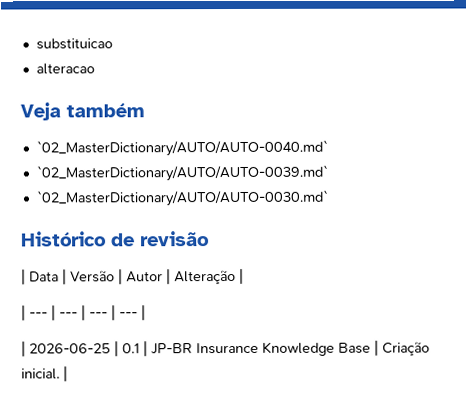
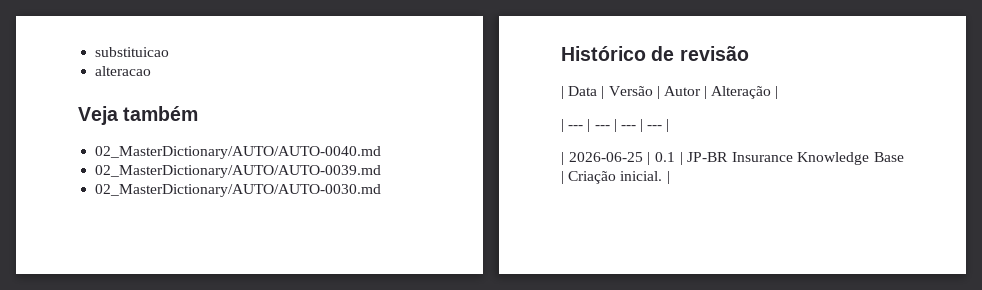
[35,139,328,157] [35,164,328,182] [35,189,328,207] `02_MasterDictionary/AUTO/AUTO-0040.md` // `02_MasterDictionary/AUTO/AUTO-0039.md` // `02_MasterDictionary/AUTO/AUTO-0030.md` -> [95,146,382,159] [95,165,382,178] [95,184,382,197] 02_MasterDictionary/AUTO/AUTO-0040.md // 02_MasterDictionary/AUTO/AUTO-0039.md // 02_MasterDictionary/AUTO/AUTO-0030.md

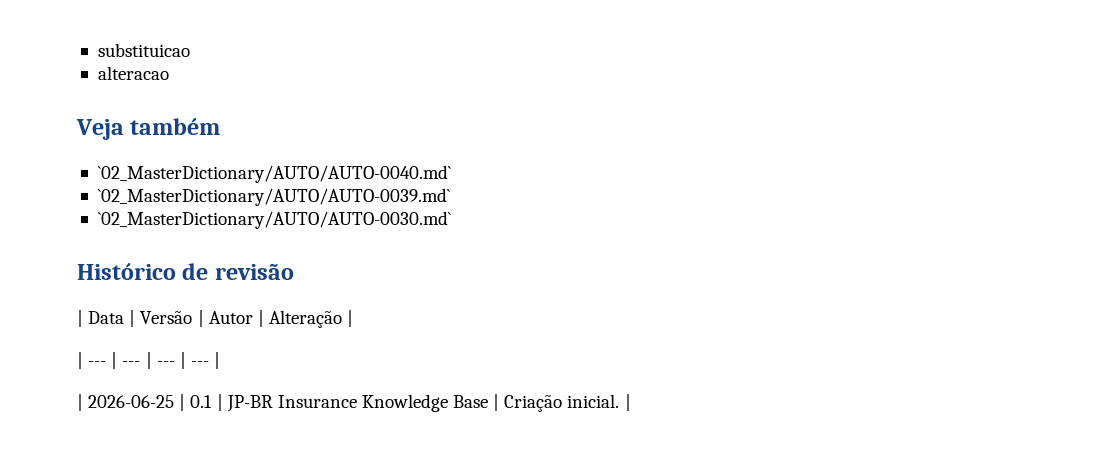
[95,146,382,159] [95,165,382,178] [95,184,382,197] 02_MasterDictionary/AUTO/AUTO-0040.md // 02_MasterDictionary/AUTO/AUTO-0039.md // 02_MasterDictionary/AUTO/AUTO-0030.md -> [97,165,451,183] [97,188,450,206] [97,211,451,229] `02_MasterDictionary/AUTO/AUTO-0040.md` // `02_MasterDictionary/AUTO/AUTO-0039.md` // `02_MasterDictionary/AUTO/AUTO-0030.md`

